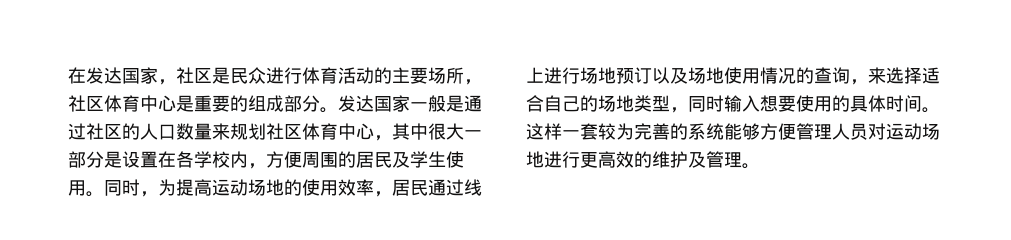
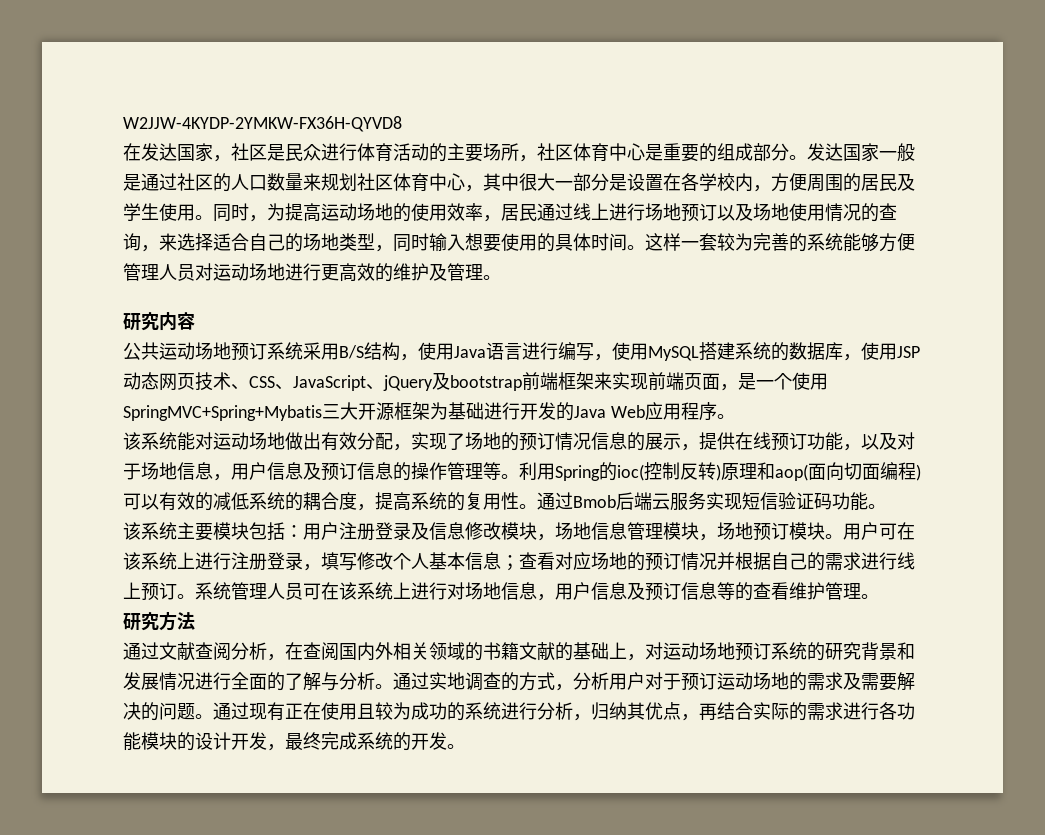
(68, 75) none -> [123,116,402,132] W2JJW-4KYDP-2YMKW-FX36H-QYVD8 //
(760, 166) none -> [123,312,195,331] [123,342,920,361] [123,372,828,391] [123,402,735,421] [123,432,915,451] [123,462,921,481] [123,492,886,511] [123,522,915,541] [123,552,915,571] [123,582,879,601] [123,611,195,631] [123,642,915,661] [123,672,915,691] [123,702,915,721] [123,732,465,751] // 研究内容 // 公共运动场地预订系统采用B/S结构，使用Java语言进行编写，使用MySQL搭建系统的数据库，使用JSP动态网页技术、CSS、JavaScript、jQuery及bootstrap前端框架来实现前端页面，是一个使用SpringMVC+Spring+Mybatis三大开源框架为基础进行开发的Java Web应用程序。 // 该系统能对运动场地做出有效分配，实现了场地的预订情况信息的展示，提供在线预订功能，以及对于场地信息，用户信息及预订信息的操作管理等。利用Spring的ioc(控制反转)原理和aop(面向切面编程)可以有效的减低系统的耦合度，提高系统的复用性。通过Bmob后端云服务实现短信验证码功能。 // 该系统主要模块包括：用户注册登录及信息修改模块，场地信息管理模块，场地预订模块。用户可在该系统上进行注册登录，填写修改个人基本信息；查看对应场地的预订情况并根据自己的需求进行线上预订。系统管理人员可在该系统上进行对场地信息，用户信息及预订信息等的查看维护管理。 // 研究方法 // 通过文献查阅分析，在查阅国内外相关领域的书籍文献的基础上，对运动场地预订系统的研究背景和发展情况进行全面的了解与分析。通过实地调查的方式，分析用户对于预订运动场地的需求及需要解决的问题。通过现有正在使用且较为成功的系统进行分析，归纳其优点，再结合实际的需求进行各功能模块的设计开发，最终完成系统的开发。

